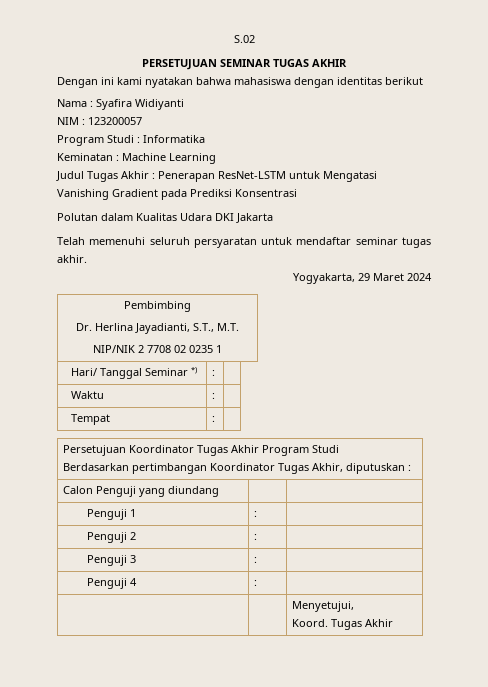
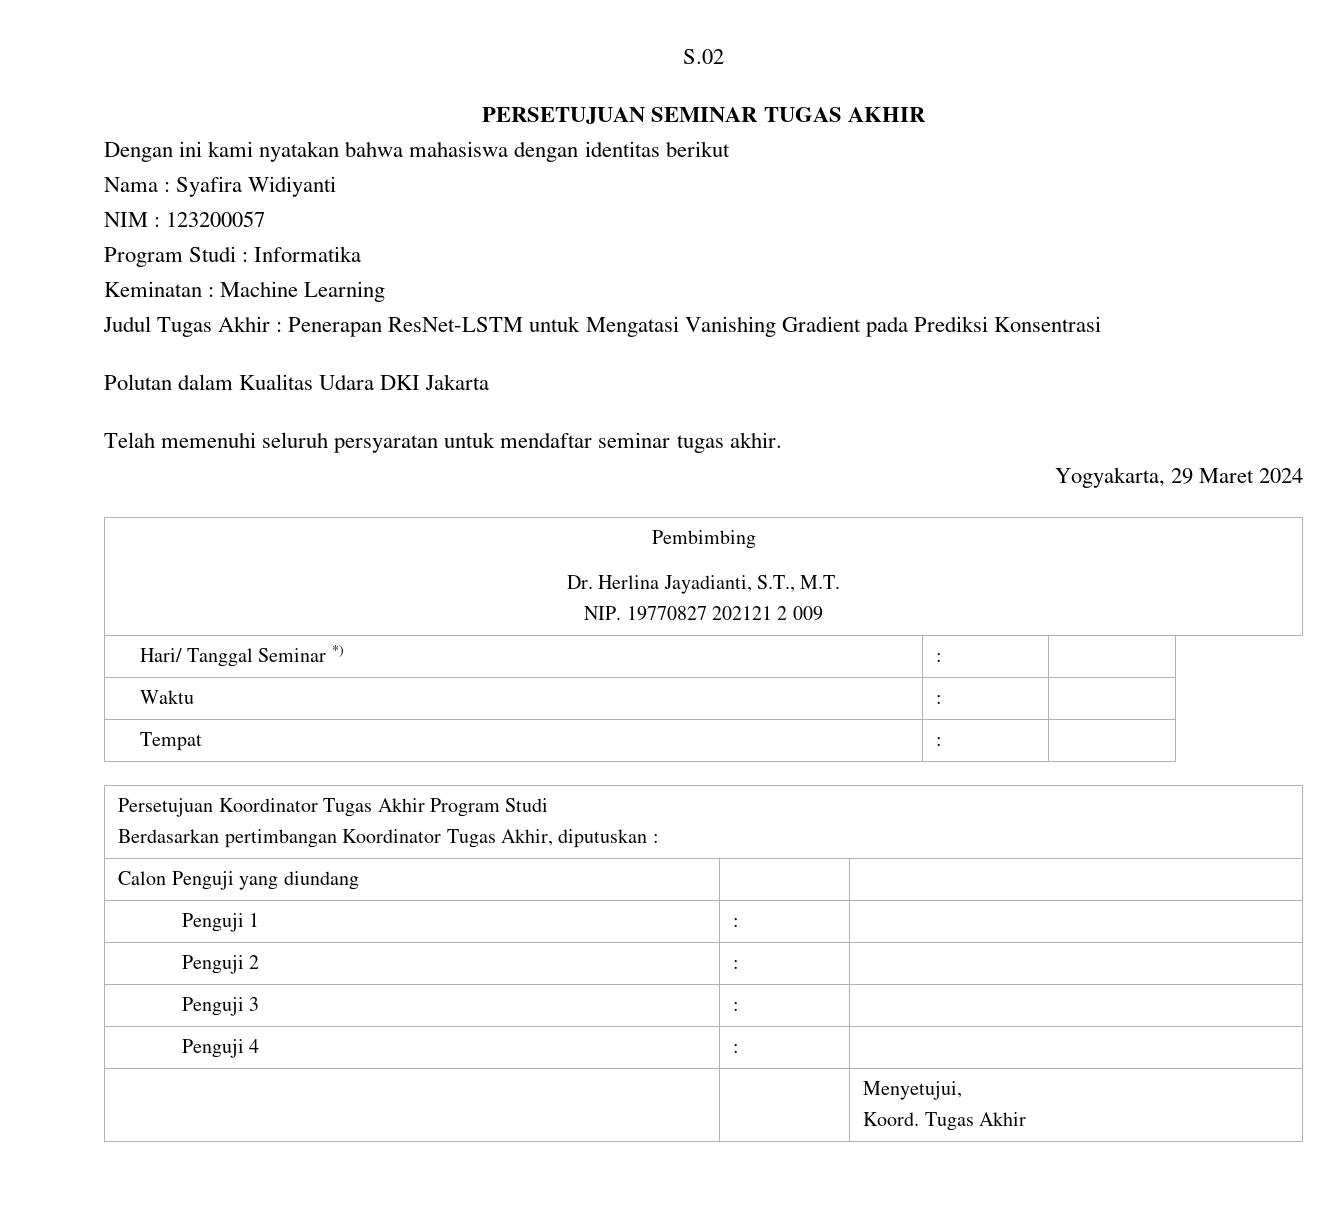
[93,345,222,353] NIP/NIK 2 7708 02 0235 1 -> [584,606,823,621] NIP. 19770827 202121 2 009

